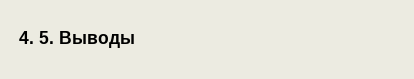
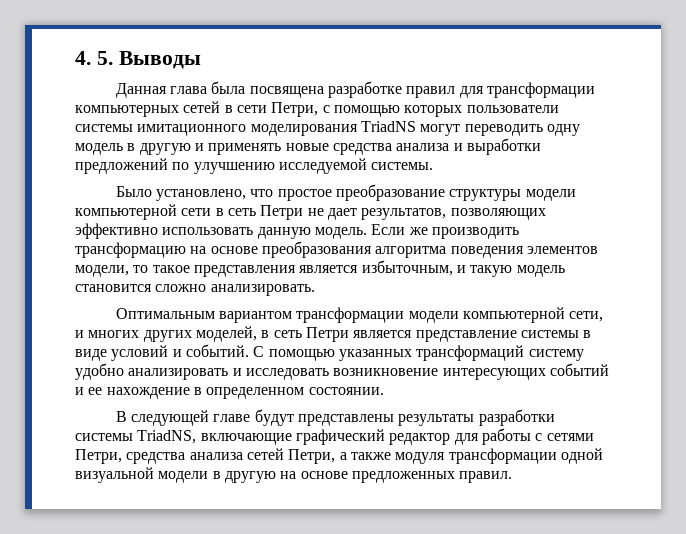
(135, 39) none -> [115,81,595,98] [75,101,559,117] [75,121,580,136] [75,138,541,155] [75,158,434,174] [115,184,576,201] [75,204,546,220] [75,223,519,239] [75,241,598,258] [75,260,565,277] [75,284,315,296] [115,307,604,323] [75,326,592,342] [75,344,584,361] [75,363,609,380] [75,387,384,399] [115,409,555,426] [75,428,594,445] [75,448,603,464] [75,467,513,483] // Данная глава была посвящена разработке правил для трансформации компьютерных сетей в сети Петри, с помощью которых пользователи системы имитационного моделирования TriadNS могут переводить одну модель в другую и применять новые средства анализа и выработки предложений по улучшению исследуемой системы. // Было установлено, что простое преобразование структуры модели компьютерной сети в сеть Петри не дает результатов, позволяющих эффективно использовать данную модель. Если же производить трансформацию на основе преобразования алгоритма поведения элементов модели, то такое представления является избыточным, и такую модель становится сложно анализировать. // Оптимальным вариантом трансформации модели компьютерной сети, и многих других моделей, в сеть Петри является представление системы в виде условий и событий. С помощью указанных трансформаций систему удобно анализировать и исследовать возникновение интересующих событий и ее нахождение в определенном состоянии. // В следующей главе будут представлены результаты разработки системы TriadNS, включающие графический редактор для работы с сетями Петри, средства анализа сетей Петри, а также модуля трансформации одной визуальной модели в другую на основе предложенных правил.

